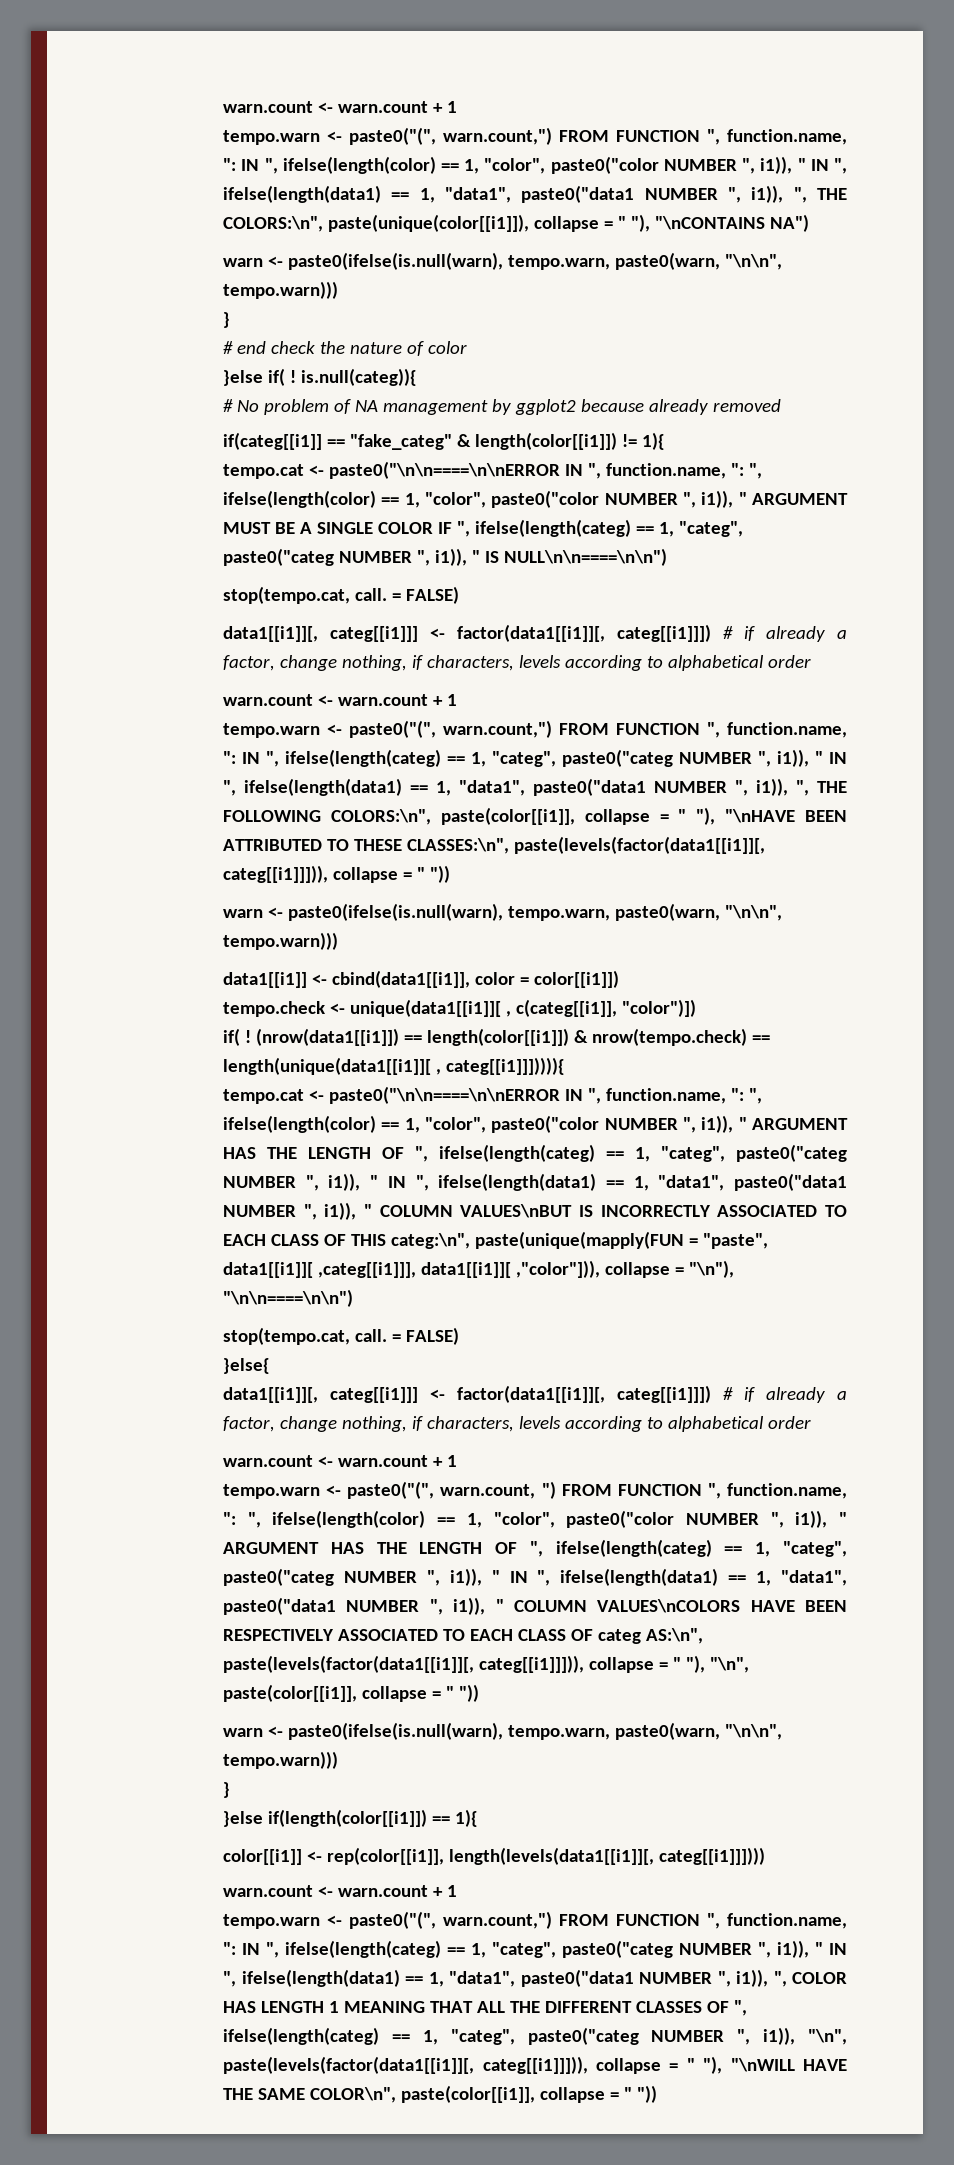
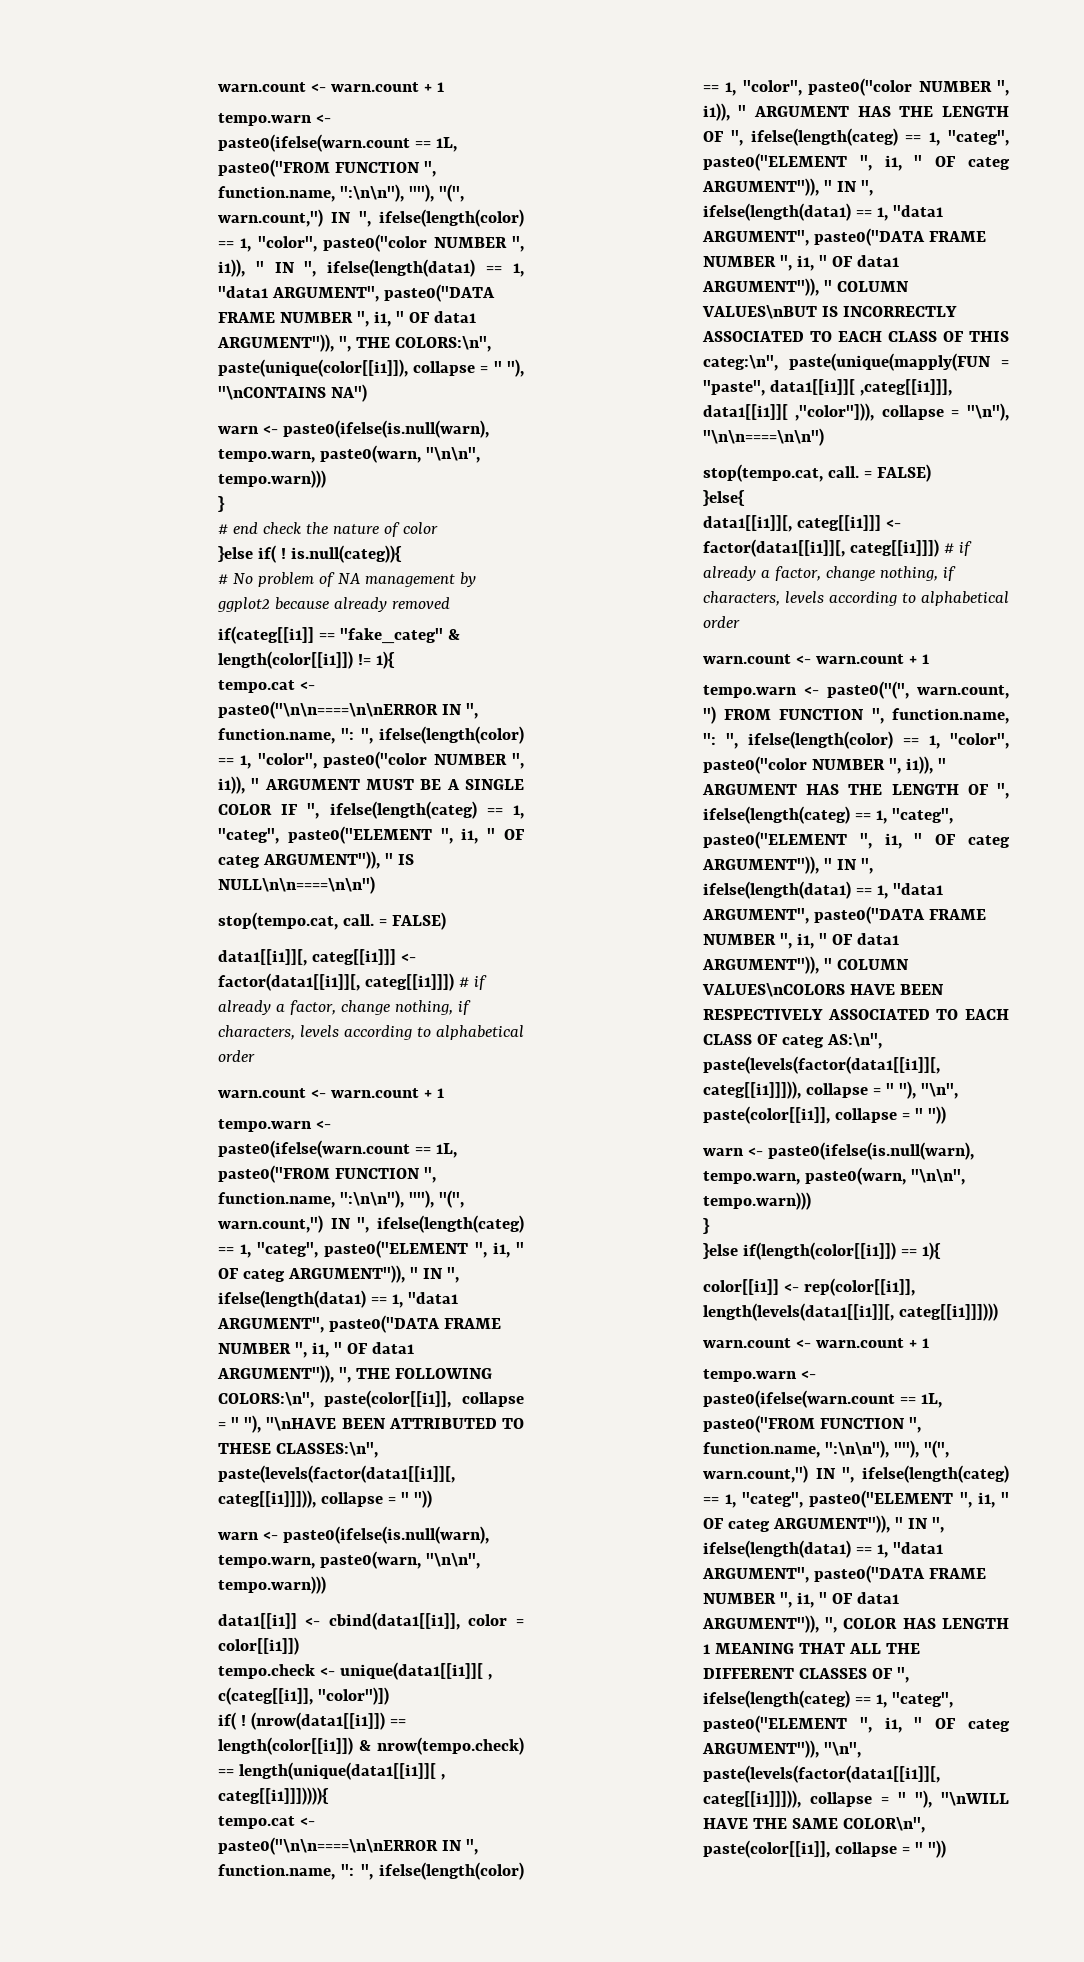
[223,101,458,113] [223,127,847,145] [223,158,237,171] warn.count <- warn.count + 1 // tempo.warn <- paste0("(", warn.count,") FROM FUNCTION ", function.name, ": -> [217,82,444,92] [217,113,331,126] [217,134,457,152] [217,159,436,177] [217,184,464,202] [217,209,323,227] warn.count <- warn.count + 1 // tempo.warn <- paste0(ifelse(warn.count == 1L, paste0("FROM FUNCTION ", function.name, ":\n\n"), ""), "(", warn.count,")
[445,185,784,203] "data1", paste0("data1 NUMBER ", i1)), -> [217,284,495,302] [217,311,476,327] [216,334,334,352] "data1 ARGUMENT", paste0("DATA FRAME NUMBER ", i1, " OF data1 ARGUMENT")),
[223,548,468,566] paste0("categ NUMBER ", i1)), -> [287,826,525,844] [217,851,380,869] paste0("ELEMENT ", i1, " OF categ ARGUMENT")),
[349,720,847,738] [223,749,847,767] [223,778,789,796] paste0("(", warn.count,") FROM FUNCTION ", function.name, ": IN ", ifelse(length(categ) == 1, "categ", paste0("categ NUMBER ", i1)), " IN ", ifelse(length(data1) == 1, "data1", paste0("data1 NUMBER ", i1)), -> [217,1140,457,1158] [217,1165,436,1183] [217,1190,464,1208] [217,1215,524,1233] [217,1240,524,1258] [217,1265,459,1283] [217,1290,458,1308] [216,1315,501,1333] [217,1342,414,1358] [216,1365,334,1383] paste0(ifelse(warn.count == 1L, paste0("FROM FUNCTION ", function.name, ":\n\n"), ""), "(", warn.count,") IN ", ifelse(length(categ) == 1, "categ", paste0("ELEMENT ", i1, " OF categ ARGUMENT")), " IN ", ifelse(length(data1) == 1, "data1 ARGUMENT", paste0("DATA FRAME NUMBER ", i1, " OF data1 ARGUMENT")),
[735,1144,847,1162] [223,1173,847,1191] [223,1202,357,1220] paste0("categ NUMBER ", i1)), " IN ", ifelse(length(data1) == 1, "data1", paste0("data1 NUMBER ", i1)), -> [702,153,1010,171] [701,178,873,196] [702,203,943,221] [701,228,986,246] [702,255,899,271] [701,278,819,296] paste0("ELEMENT ", i1, " OF categ ARGUMENT")), " IN ", ifelse(length(data1) == 1, "data1 ARGUMENT", paste0("DATA FRAME NUMBER ", i1, " OF data1 ARGUMENT")),
[223,1568,848,1586] [223,1597,486,1615] paste0("categ NUMBER ", i1)), " IN ", ifelse(length(data1) == 1, "data1", paste0("data1 NUMBER ", i1)), -> [702,831,1010,849] [701,856,873,874] [702,881,943,899] [701,906,986,924] [702,933,899,949] [701,956,819,974] paste0("ELEMENT ", i1, " OF categ ARGUMENT")), " IN ", ifelse(length(data1) == 1, "data1 ARGUMENT", paste0("DATA FRAME NUMBER ", i1, " OF data1 ARGUMENT")),
[349,1911,847,1929] [223,1940,847,1958] [223,1969,769,1987] paste0("(", warn.count,") FROM FUNCTION ", function.name, ": IN ", ifelse(length(categ) == 1, "categ", paste0("categ NUMBER ", i1)), " IN ", ifelse(length(data1) == 1, "data1", paste0("data1 NUMBER ", i1)), -> [702,1390,942,1408] [702,1415,921,1433] [702,1440,949,1458] [702,1465,1009,1483] [702,1490,1009,1508] [702,1515,944,1533] [702,1540,943,1558] [701,1565,986,1583] [702,1592,899,1608] [701,1615,819,1633] paste0(ifelse(warn.count == 1L, paste0("FROM FUNCTION ", function.name, ":\n\n"), ""), "(", warn.count,") IN ", ifelse(length(categ) == 1, "categ", paste0("ELEMENT ", i1, " OF categ ARGUMENT")), " IN ", ifelse(length(data1) == 1, "data1 ARGUMENT", paste0("DATA FRAME NUMBER ", i1, " OF data1 ARGUMENT")),
[527,2027,796,2045] paste0("categ NUMBER ", i1)), -> [702,1715,1010,1733] [701,1740,819,1758] paste0("ELEMENT ", i1, " OF categ ARGUMENT")),

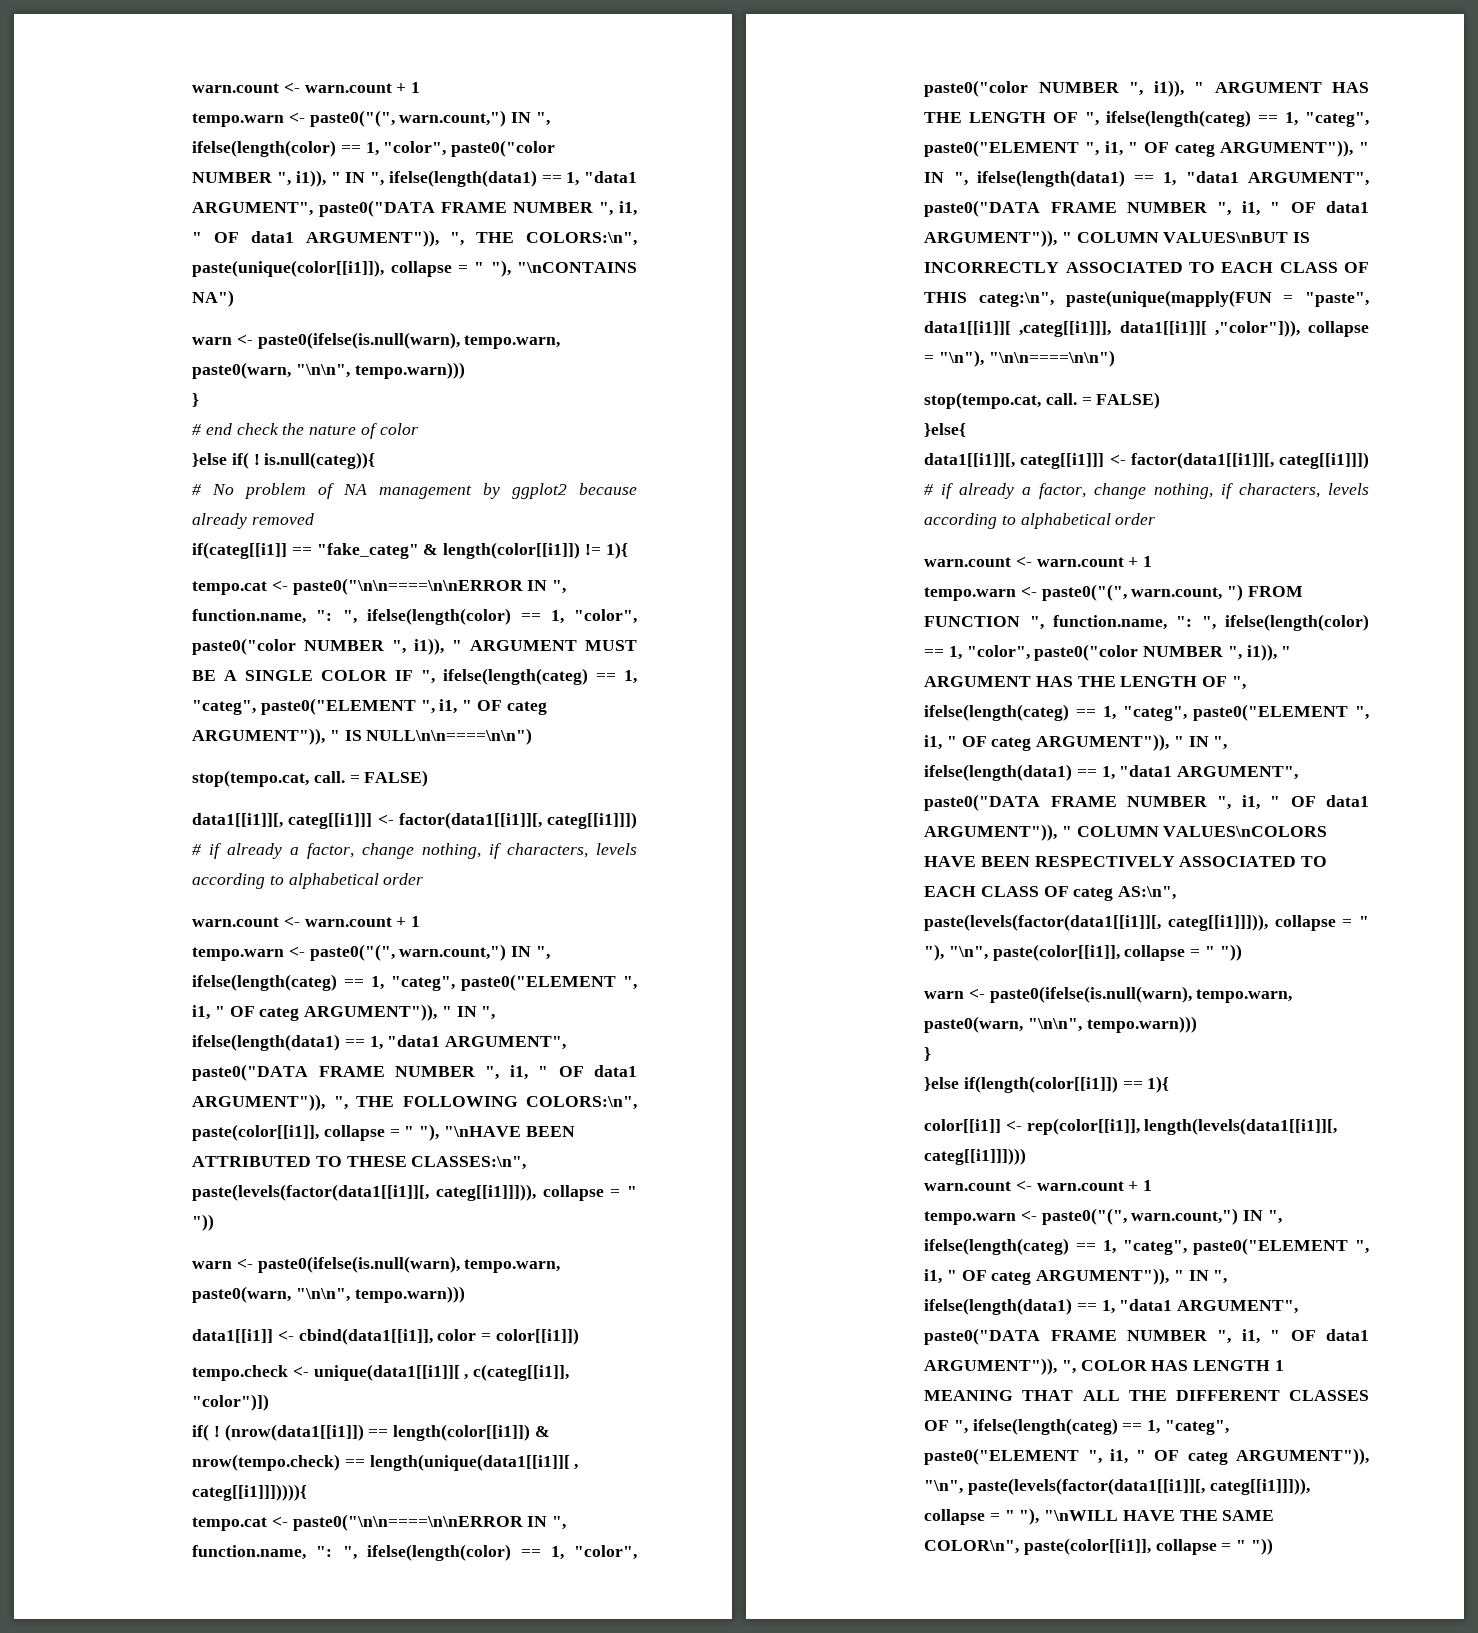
[217,82,444,92] [217,113,331,126] [217,134,457,152] [217,159,436,177] [217,184,464,202] warn.count <- warn.count + 1 // tempo.warn <- paste0(ifelse(warn.count == 1L, paste0("FROM FUNCTION ", function.name, ":\n\n"), ""), "(", -> [192,82,421,93] [192,110,395,127] warn.count <- warn.count + 1 // tempo.warn <- paste0("(",
[217,1140,457,1158] [217,1165,436,1183] [217,1190,464,1208] paste0(ifelse(warn.count == 1L, paste0("FROM FUNCTION ", function.name, ":\n\n"), ""), "(", -> [309,944,395,961] paste0("(",
[702,1390,942,1408] [702,1415,921,1433] [702,1440,949,1458] paste0(ifelse(warn.count == 1L, paste0("FROM FUNCTION ", function.name, ":\n\n"), ""), "(", -> [1041,1208,1127,1225] paste0("(",

